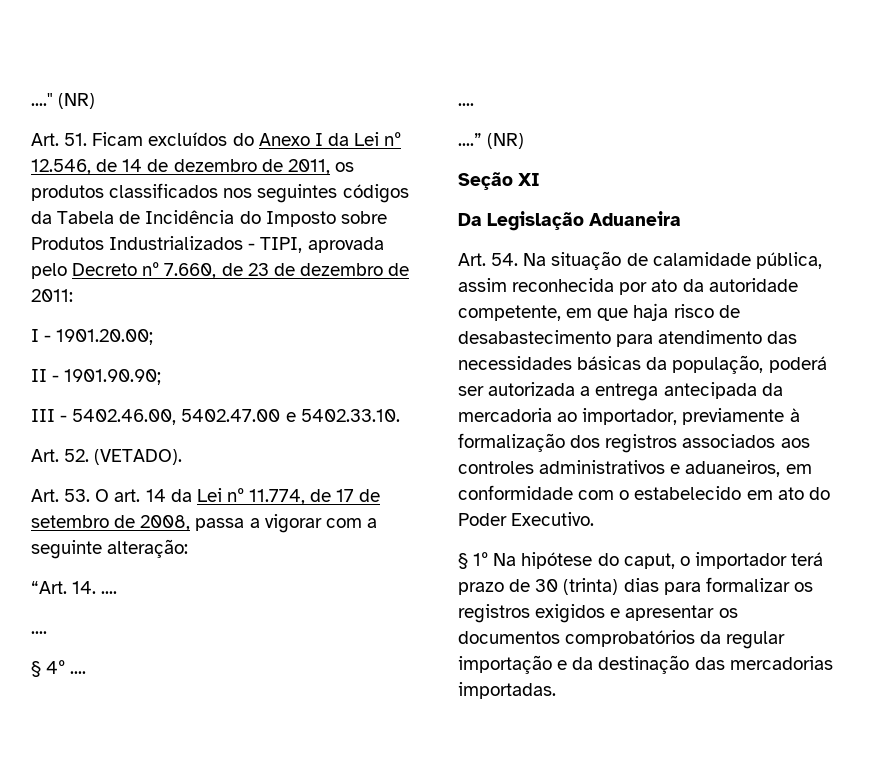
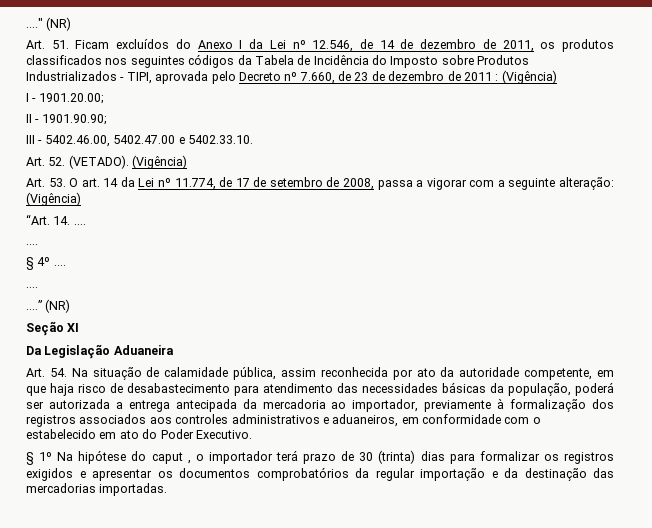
[31,289,73,302] 2011: -> [463,70,557,84] 2011 : (Vigência)
(183, 457) none -> [132,155,188,169] (Vigência)
(189, 548) none -> [26,192,81,206] (Vigência)
[623,553,675,569] caput, -> [151,452,191,464] caput ,

